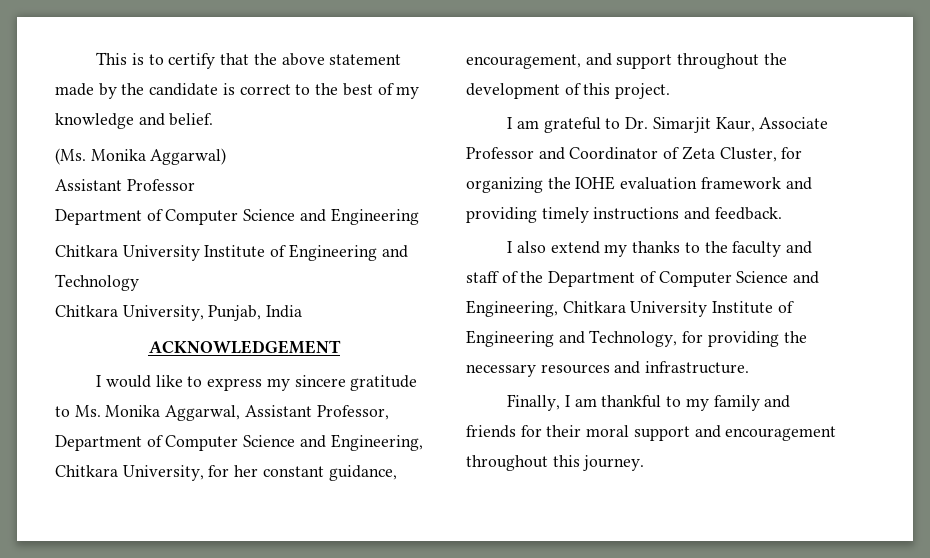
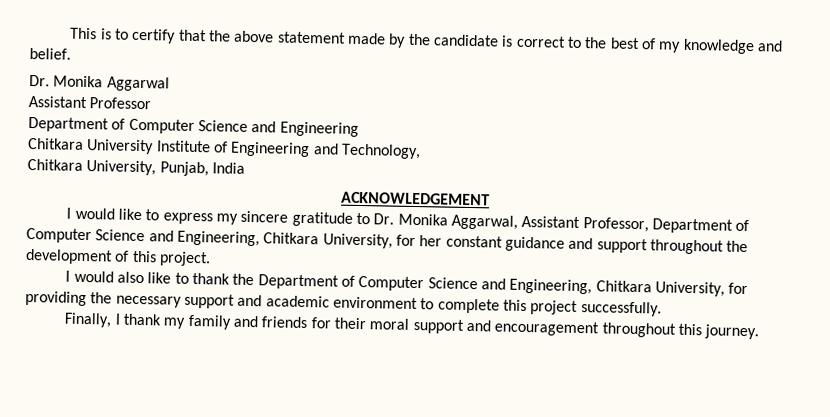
[55,148,227,165] (Ms. Monika Aggarwal) -> [29,74,170,92] Dr. Monika Aggarwal
[55,274,139,291] Technology -> [340,143,421,160] Technology,
[74,405,101,417] Ms. -> [373,213,395,225] Dr.
[328,465,397,481] [466,54,581,69] guidance, encouragement, -> [504,236,565,252] guidance
[517,117,829,133] [466,146,803,162] [466,176,812,193] [466,207,782,223] [507,241,813,257] [466,271,518,283] am grateful to Dr. Simarjit Kaur, Associate Professor and Coordinator of Zeta Cluster, for organizing the IOHE evaluation framework and providing timely instructions and feedback. // I also extend my thanks to the faculty and staff of -> [73,270,231,285] would also like to thank
[630,301,794,317] [466,330,807,347] [466,361,750,377] University Institute of Engineering and Technology, for providing the necessary resources and infrastructure. -> [654,281,749,297] [25,290,662,317] University, for providing the necessary support and academic environment to complete this project successfully.
[574,395,682,408] am thankful to -> [123,313,163,326] thank

